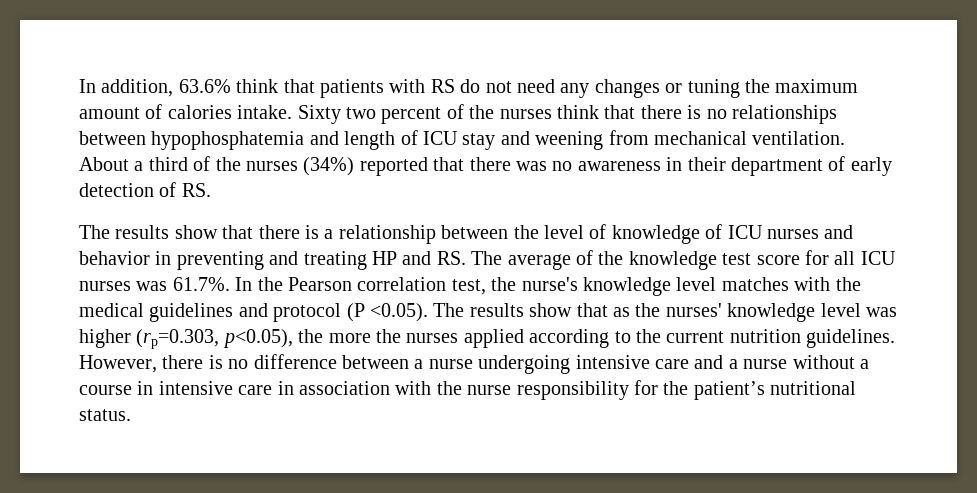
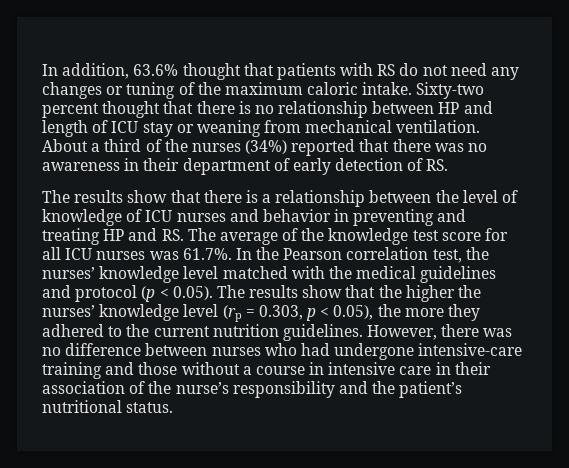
[236,79,279,93] think -> [182,63,241,80] thought
(740, 88) none -> [178,82,195,95] of
[79,104,599,124] amount of calories intake. Sixty two percent of the nurses think -> [307,82,485,99] [42,101,161,118] caloric intake. Sixty-two percent thought
[731,105,837,124] [79,131,305,150] relationships between hypophosphatemia -> [278,101,460,118] relationship between HP
[500,131,604,150] and weening -> [176,120,261,137] or weaning
[521,277,789,296] nurse's knowledge level matches -> [42,266,288,283] nurses’ knowledge level matched
[346,303,897,322] [79,329,610,349] (P <0.05). The results show that as the nurses' knowledge level was higher (rp=0.303, p<0.05), the more the nurses applied according -> [141,285,482,302] [42,304,481,322] [42,324,104,337] (p < 0.05). The results show that the higher the nurses’ knowledge level (rp = 0.303, p < 0.05), the more they adhered
[208,355,223,369] is -> [483,328,513,337] was
[414,355,788,374] a nurse undergoing intensive care and a nurse -> [211,343,523,360] [42,362,178,379] nurses who had undergone intensive-care training and those
[299,380,658,400] association with the nurse responsibility for -> [454,362,491,375] [42,381,368,398] their association of the nurse’s responsibility and

